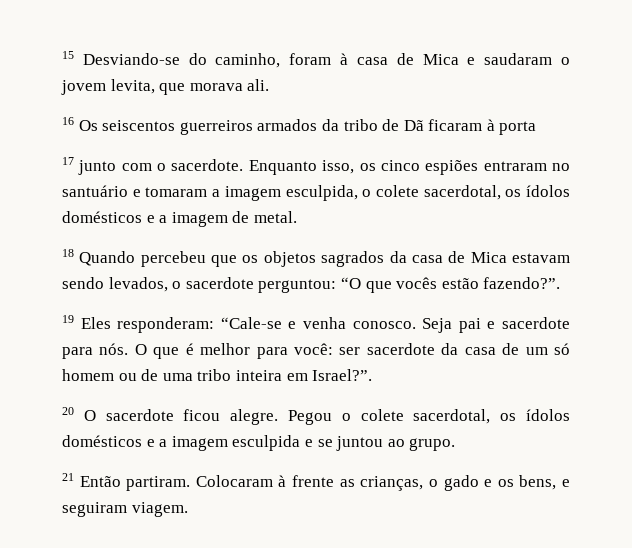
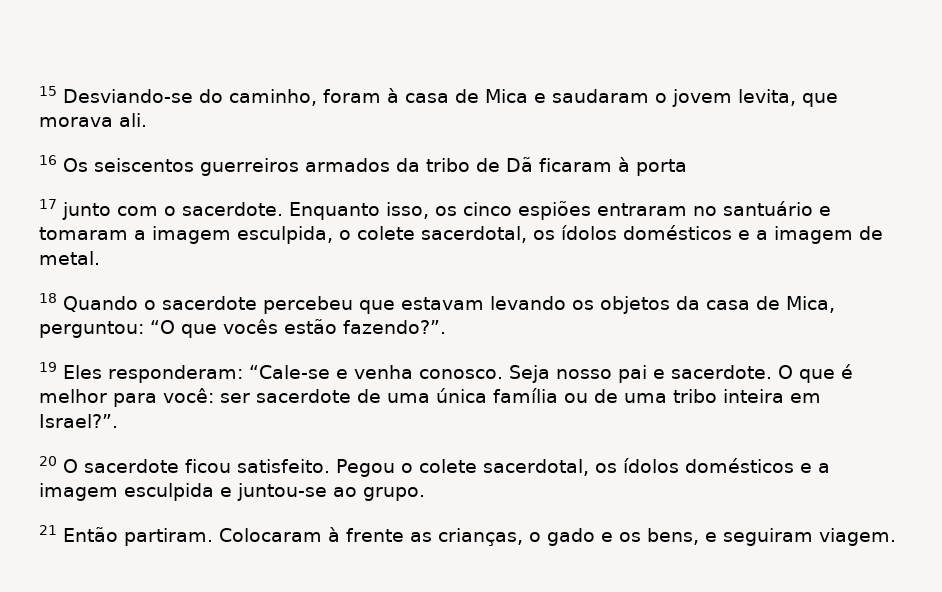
[140,251,238,267] percebeu que -> [144,296,566,314] o sacerdote percebeu que estavam levando
[321,251,570,267] [62,277,254,292] sagrados da casa de Mica estavam sendo levados, o sacerdote -> [676,296,835,313] da casa de Mica,
(453, 325) none -> [555,369,612,379] nosso
[502,317,571,329] [62,343,129,359] sacerdote para nós. -> [670,365,772,379] sacerdote.
[441,343,571,355] [62,369,114,381] da casa de um só homem -> [357,388,558,403] de uma única família
[230,409,279,425] alegre. -> [237,459,330,473] satisfeito.
[317,436,384,451] se juntou -> [237,483,327,501] juntou-se

